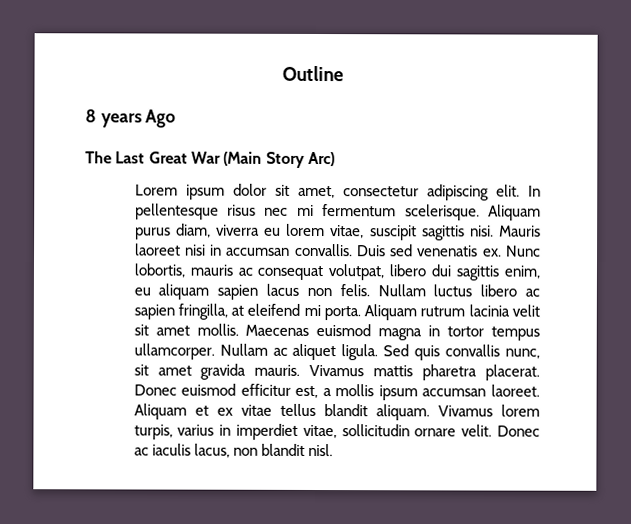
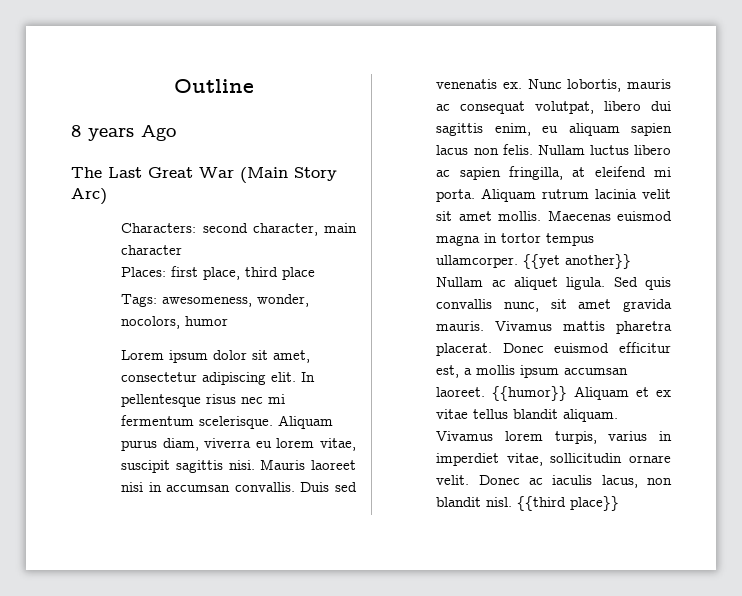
(335, 159) none -> [121,223,357,236] [121,245,183,255] [121,266,316,280] [121,294,310,307] [121,316,229,329] // Characters: second character, main character // Places: first place, third place // Tags: awesomeness, wonder, nocolors, humor
(215, 351) none -> [523,254,632,269] {{yet another}}
(540, 390) none -> [492,386,568,401] {{humor}}
(333, 450) none -> [517,496,620,511] {{third place}}

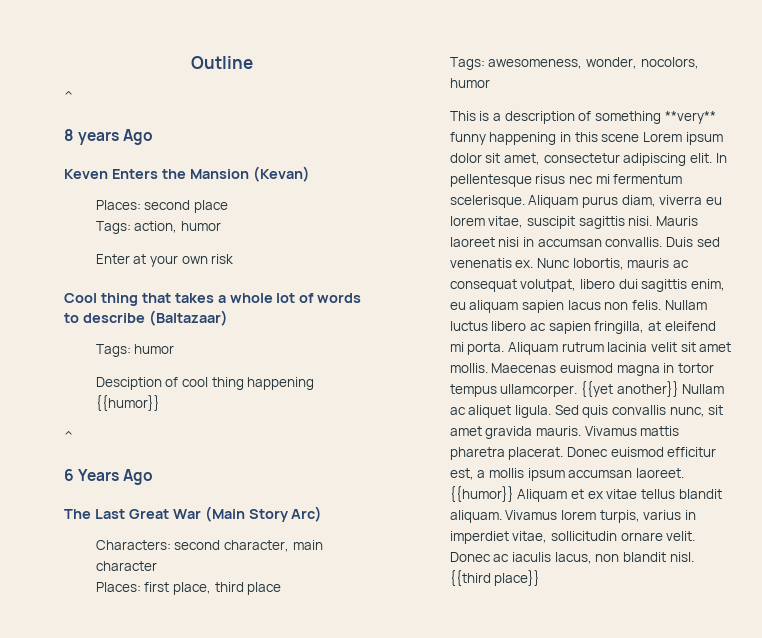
(254, 86) none -> [64,90,73,101] // ^
(176, 133) none -> [64,166,310,182] [95,200,229,213] [95,221,222,234] [95,254,234,267] [64,293,362,306] [64,310,228,326] [95,344,175,357] [95,377,315,390] [95,395,160,411] [64,430,73,441] [64,469,154,485] // Keven Enters the Mansion (Kevan) // Places: second place // Tags: action, humor // Enter at your own risk // Cool thing that takes a whole lot of words to describe (Baltazaar) // Tags: humor // Desciption of cool thing happening {{humor}} // ^ // 6 Years Ago
(229, 321) none -> [449,111,716,124] [449,132,640,145] This is a description of something **very** funny happening in this scene

